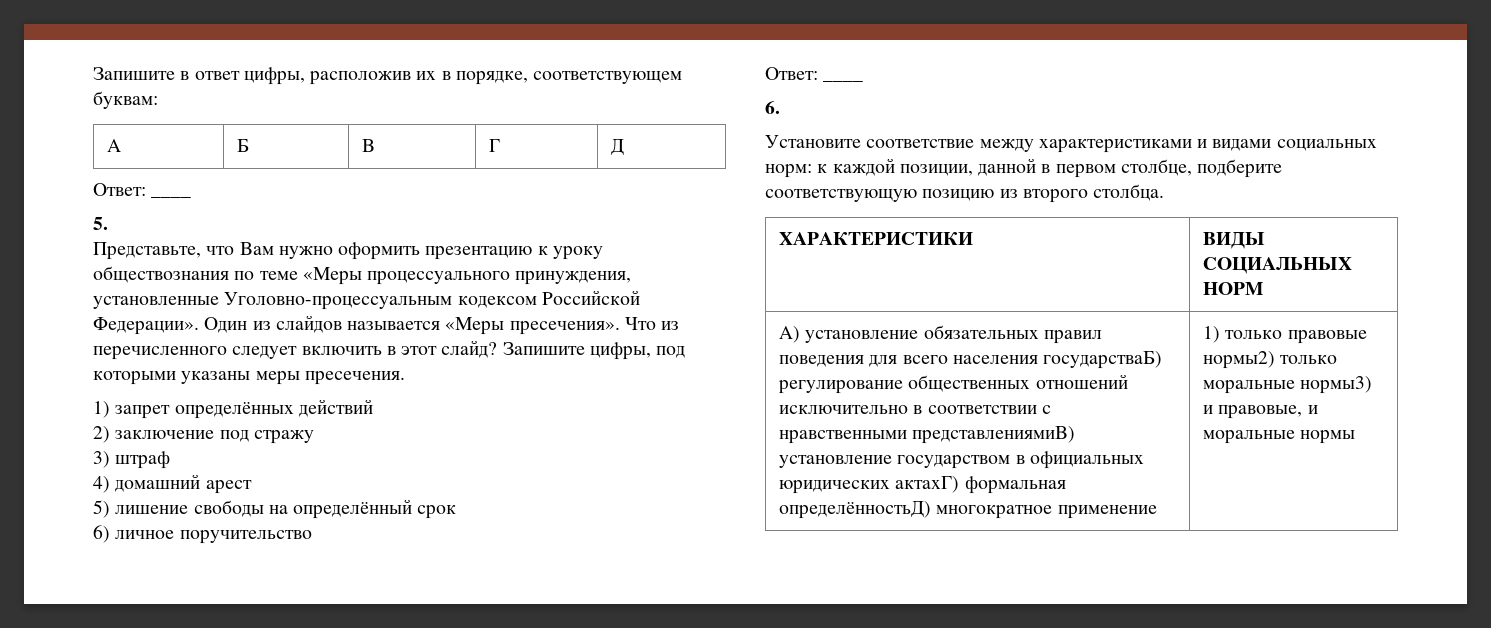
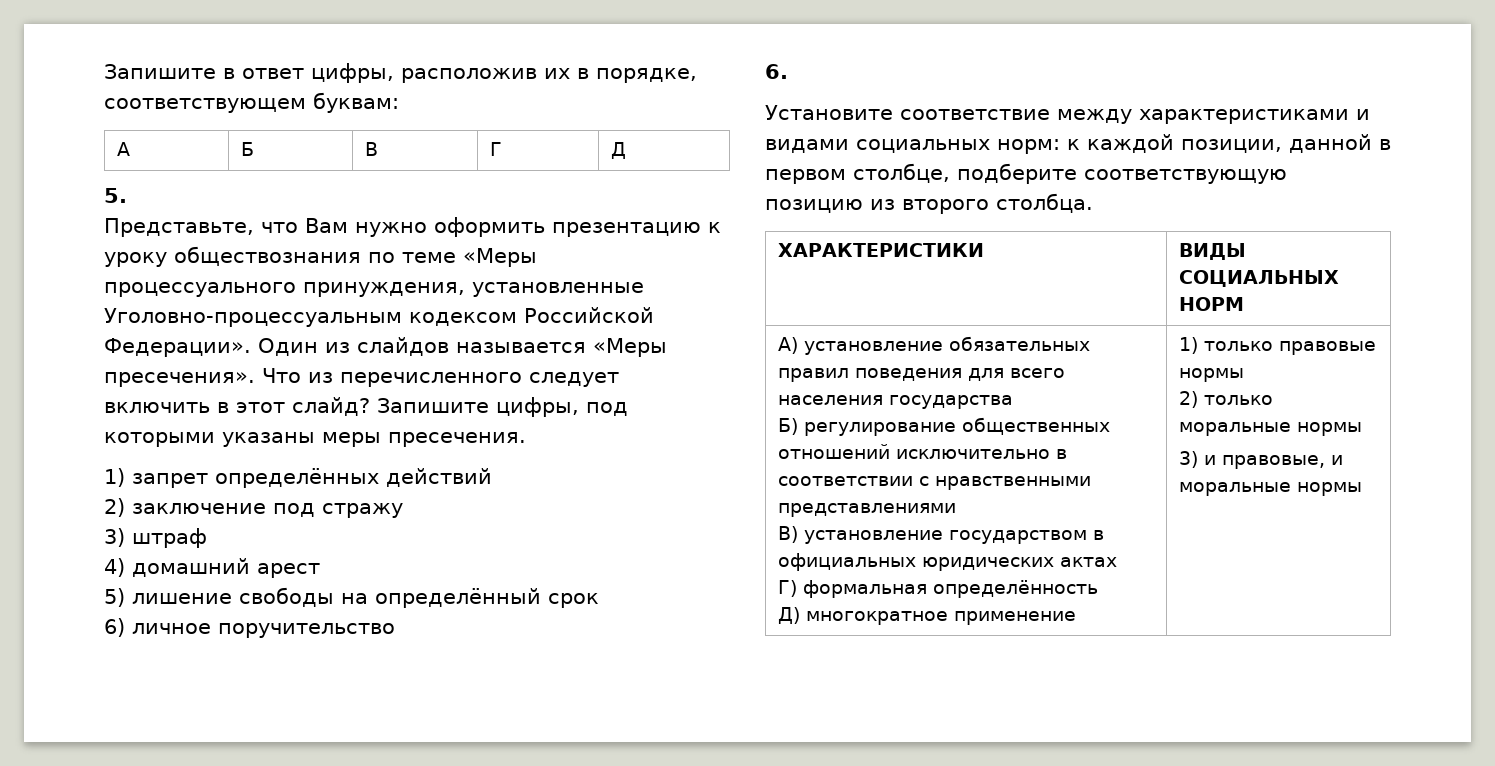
[93,183,146,196] [151,196,192,198] // Ответ: ____ -> (627, 150) none
[765,67,818,80] [823,80,864,82] // Ответ: ____ -> (395, 630) none
[1043,351,1163,369] государстваБ) -> [889,395,1014,409] [778,418,799,435] государства // Б)
[912,426,1076,444] представлениямиВ) -> [778,503,957,517] [778,526,799,543] представлениями // В)
[895,476,1066,494] [778,501,931,519] актахГ) формальная определённостьД) -> [1060,557,1118,567] [778,580,1099,598] [778,607,801,624] актах // Г) формальная определённость // Д)
[1202,351,1338,369] [1202,376,1373,394] нормы2) только моральные нормы3) -> [1179,368,1245,382] [1179,391,1274,408] [1179,422,1363,436] [1179,451,1199,468] нормы // 2) только моральные нормы // 3)

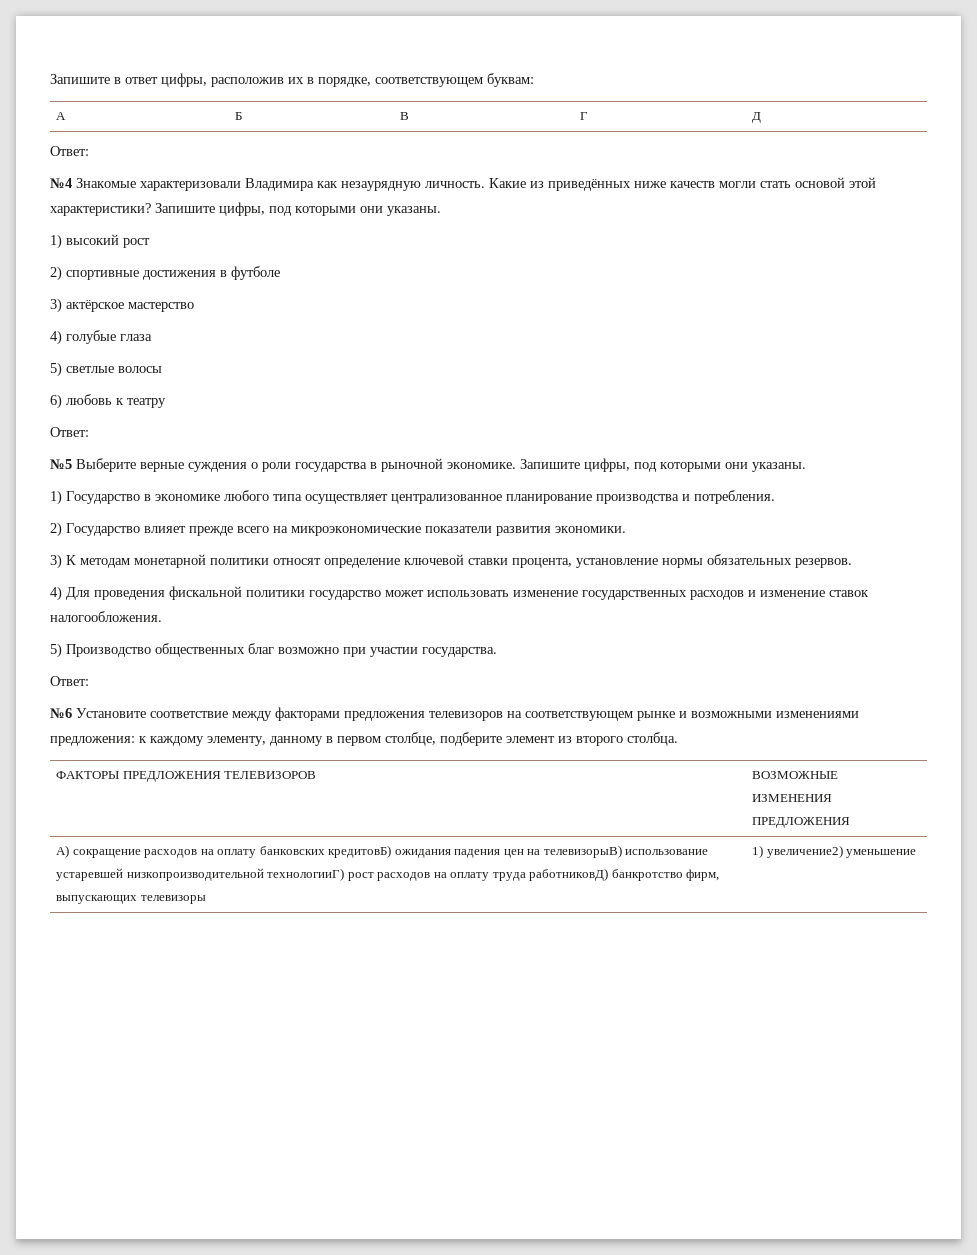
[104,188,127,203] [104,217,721,237] [104,246,537,267] [104,282,644,297] [104,307,654,327] [104,337,667,357] [104,368,619,387] [104,397,628,417] [104,432,526,447] [104,468,492,488] [104,498,403,518] [104,528,207,548] [104,558,320,578] [104,587,599,608] [104,618,395,638] [765,64,788,79] [765,105,1370,124] [765,134,1372,154] 5. // Представьте, что Вам нужно оформить презентацию к уроку обществознания по теме «Меры процессуального принуждения, установленные Уголовно-процессуальным кодексом Российской Федерации». Один из слайдов называется «Меры пресечения». Что из перечисленного следует включить в этот слайд? Запишите цифры, под которыми указаны меры пресечения. // 1) запрет определённых действий // 2) заключение под стражу // 3) штраф // 4) домашний арест // 5) лишение свободы на определённый срок // 6) личное поручительство // 6. // Установите соответствие между характеристиками и видами социальных норм: к каждой позиции, данной -> [50,146,89,156] [50,177,876,191] [50,202,441,216] [50,234,150,249] [50,266,280,281] [50,298,194,313] [50,330,152,345] [50,362,162,377] [50,394,166,409] [50,427,89,437] [50,458,806,472] [50,490,775,505] [50,522,626,537] [50,554,852,569] [50,586,869,601] [50,611,162,622] [50,643,497,658] [50,676,89,686] [50,707,859,721] [50,736,323,746] Ответ: // №4 Знакомые характеризовали Владимира как незаурядную личность. Какие из приведённых ниже качеств могли стать основой этой характеристики? Запишите цифры, под которыми они указаны. // 1) высокий рост // 2) спортивные достижения в футболе // 3) актёрское мастерство // 4) голубые глаза // 5) светлые волосы // 6) любовь к театру // Ответ: // №5 Выберите верные суждения о роли государства в рыночной экономике. Запишите цифры, под которыми они указаны. // 1) Государство в экономике любого типа осуществляет централизованное планирование производства и потребления. // 2) Государство влияет прежде всего на микроэкономические показатели развития экономики. // 3) К методам монетарной политики относят определение ключевой ставки процента, установление нормы обязательных резервов. // 4) Для проведения фискальной политики государство может использовать изменение государственных расходов и изменение ставок налогообложения. // 5) Производство общественных благ возможно при участии государства. // Ответ: // №6 Установите соответствие между факторами предложения телевизоров на соответствующем рынке и возможными изменениями предложения: к каждому элементу, данному
[1084,169,1287,184] [765,199,863,213] соответствующую позицию -> [506,736,555,743] элемент
[778,243,985,257] [1179,243,1247,260] [1179,270,1340,287] [1179,297,1245,311] [778,336,1091,355] [778,368,1066,382] [778,395,1014,409] [778,417,1111,436] [778,444,1068,459] [778,476,1092,490] [778,503,957,517] [778,526,1105,544] [778,553,1118,571] [778,580,1099,598] [778,607,1077,625] [1179,337,1377,355] [1179,368,1245,382] [1179,391,1274,408] [1179,422,1363,436] [1179,451,1344,469] [1179,482,1363,496] ХАРАКТЕРИСТИКИ | ВИДЫ СОЦИАЛЬНЫХ НОРМ // А) установление обязательных правил поведения для всего населения государства // Б) регулирование общественных отношений исключительно в соответствии с нравственными представлениями // В) установление государством в официальных юридических актах // Г) формальная определённость // Д) многократное применение | 1) только правовые нормы // 2) только моральные нормы // 3) и правовые, и моральные нормы -> [56,771,317,782] [752,771,839,779] [752,794,833,802] [752,817,851,828] [56,845,709,858] [56,868,720,881] [56,895,206,904] [752,845,917,858] ФАКТОРЫ ПРЕДЛОЖЕНИЯ ТЕЛЕВИЗОРОВ | ВОЗМОЖНЫЕ ИЗМЕНЕНИЯ ПРЕДЛОЖЕНИЯ // A) сокращение расходов на оплату банковских кредитовБ) ожидания падения цен на телевизорыB) использование устаревшей низкопроизводительной технологииГ) рост расходов на оплату труда работниковД) банкротство фирм, выпускающих телевизоры | 1) увеличение2) уменьшение

